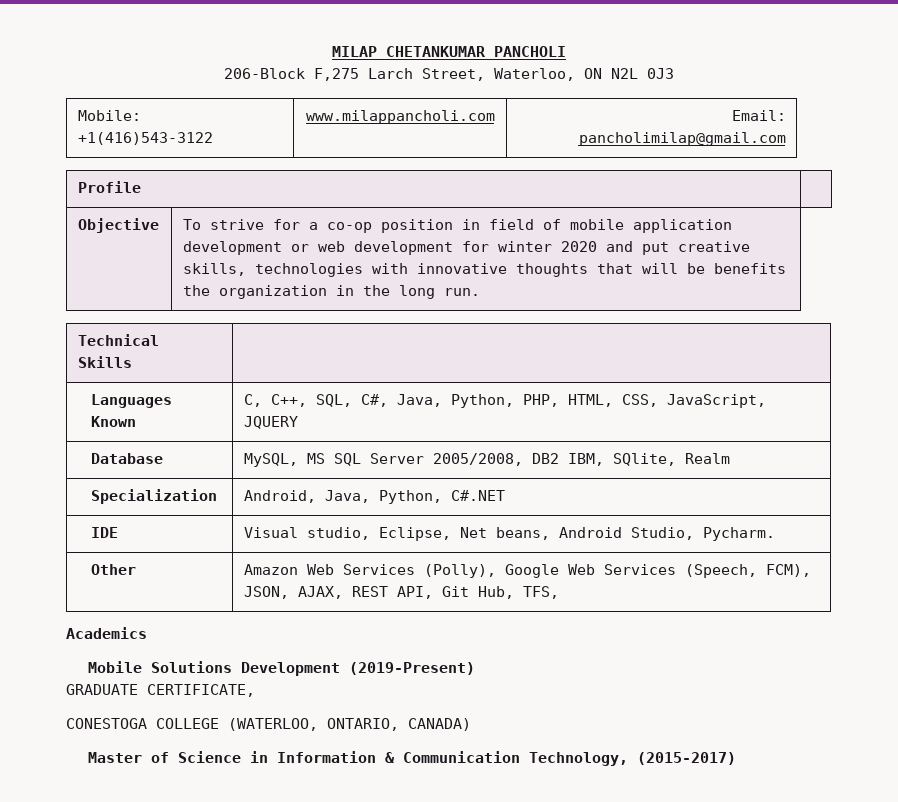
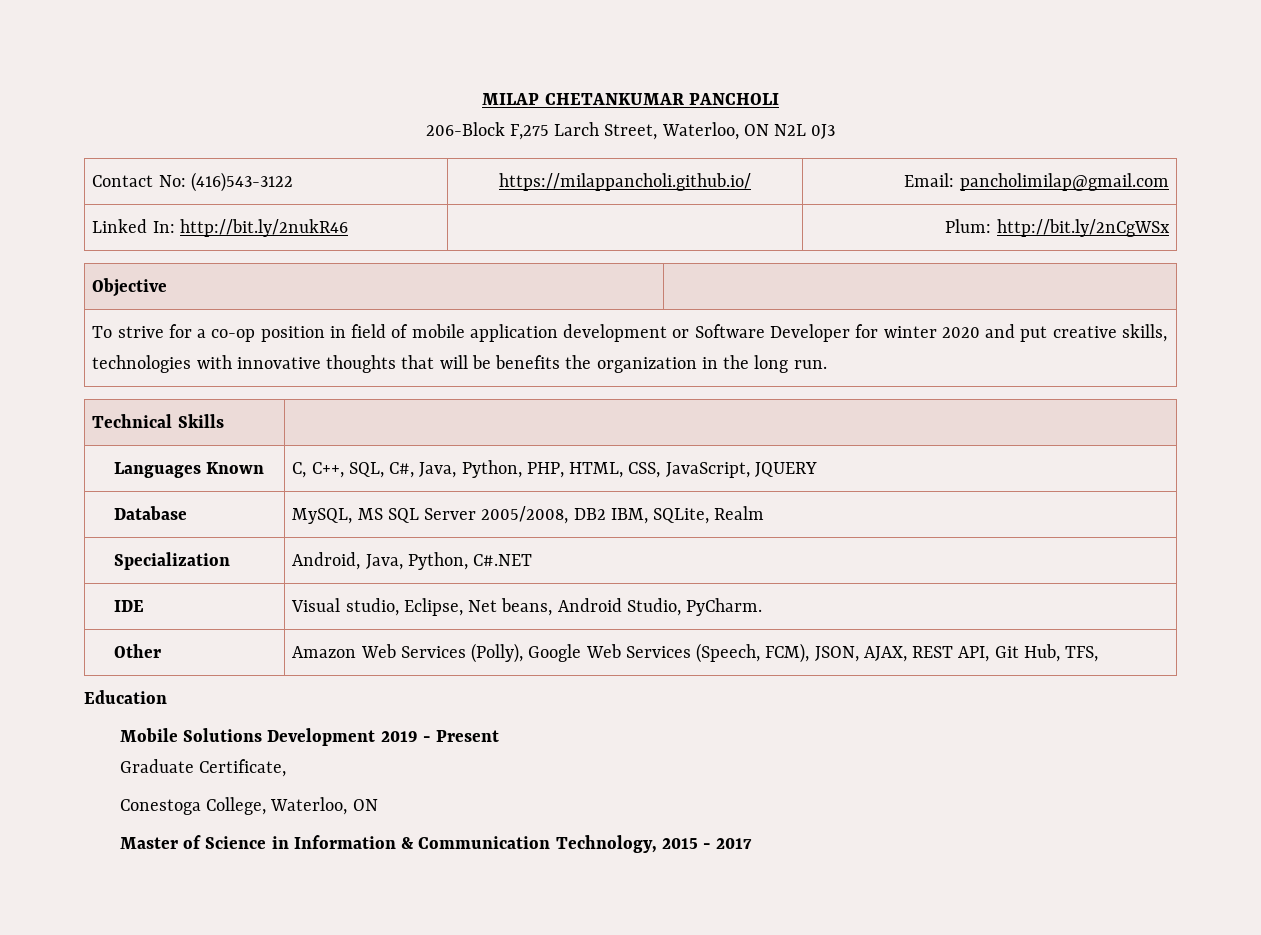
[77,110,141,121] [77,132,213,145] [305,110,495,124] [731,110,786,121] [578,132,786,146] [77,181,141,193] Mobile: +1(416)543-3122 | www.milappancholi.com | Email: pancholimilap@gmail.com // Profile | -> [92,172,293,192] [499,173,751,191] [904,173,1169,191] [92,219,348,237] [945,219,1170,237] Contact No: (416)543-3122 | https://milappancholi.github.io/ | Email: pancholimilap@gmail.com // Linked In: http://bit.ly/2nukR46 | | Plum: http://bit.ly/2nCgWSx
(159, 225) none -> (168, 287) //
[317,241,453,255] web development -> [694,324,851,342] Software Developer
[612,453,676,466] SQlite, -> [653,508,710,524] SQLite,
[702,527,775,541] Pycharm. -> [686,598,763,616] PyCharm.
[66,627,147,639] Academics -> [84,690,167,704] Education
[348,662,475,675] [66,684,255,697] [66,718,471,731] (2019-Present) // GRADUATE CERTIFICATE, // CONESTOGA COLLEGE (WATERLOO, ONTARIO, CANADA) -> [380,730,500,742] [119,759,287,777] [119,797,378,815] 2019 - Present // Graduate Certificate, // Conestoga College, Waterloo, ON
[636,752,736,765] (2015-2017) -> [661,838,753,849] 2015 - 2017

